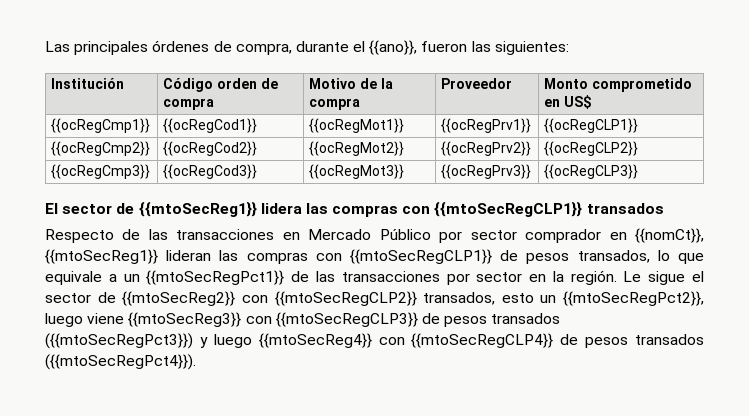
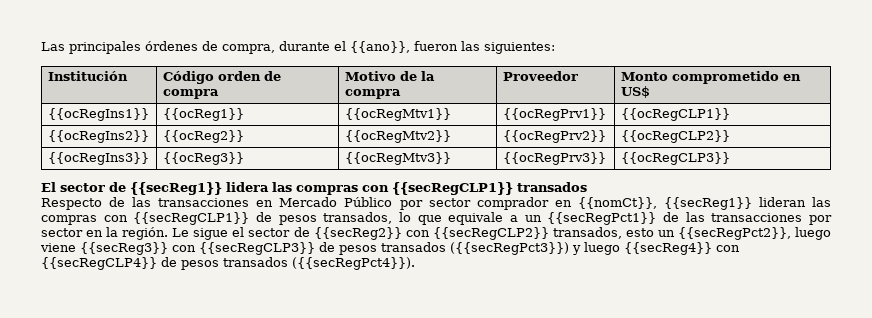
[51,118,151,133] [163,118,258,133] [309,118,405,133] {{ocRegCmp1}} | {{ocRegCod1}} | {{ocRegMot1}} -> [47,108,149,121] [162,108,244,121] [344,108,451,121] {{ocRegIns1}} | {{ocReg1}} | {{ocRegMtv1}}
[51,141,151,156] [163,141,258,156] [309,141,405,156] {{ocRegCmp2}} | {{ocRegCod2}} | {{ocRegMot2}} -> [47,130,149,143] [162,130,244,143] [344,130,451,143] {{ocRegIns2}} | {{ocReg2}} | {{ocRegMtv2}}
[51,164,151,179] [163,164,258,179] [309,164,405,179] {{ocRegCmp3}} | {{ocRegCod3}} | {{ocRegMot3}} -> [47,152,149,165] [162,152,244,165] [344,152,451,165] {{ocRegIns3}} | {{ocReg3}} | {{ocRegMtv3}}
[138,201,257,217] {{mtoSecReg1}} -> [130,182,222,195] {{secReg1}}
[434,201,583,217] {{mtoSecRegCLP1}} -> [392,182,513,195] {{secRegCLP1}}
[45,249,158,264] {{mtoSecReg1}} -> [663,197,752,210] {{secReg1}}
[349,249,492,264] {{mtoSecRegCLP1}} -> [133,212,250,225] {{secRegCLP1}}
[146,270,285,285] {{mtoSecRegPct1}} -> [547,212,657,225] {{secRegPct1}}
[122,291,417,306] {{mtoSecReg2}} con {{mtoSecRegCLP2}} -> [313,227,549,240] {{secReg2}} con {{secRegCLP2}}
[563,291,704,306] {{mtoSecRegPct2}}, -> [677,227,791,240] {{secRegPct2}},
[128,312,561,327] [45,333,193,349] {{mtoSecReg3}} con {{mtoSecRegCLP3}} de pesos transados ({{mtoSecRegPct3}}) -> [80,242,569,255] {{secReg3}} con {{secRegCLP3}} de pesos transados ({{secRegPct3}})
[258,333,704,348] [45,354,196,370] {{mtoSecReg4}} con {{mtoSecRegCLP4}} de pesos transados ({{mtoSecRegPct4}}). -> [624,242,740,255] [41,257,415,270] {{secReg4}} con {{secRegCLP4}} de pesos transados ({{secRegPct4}}).

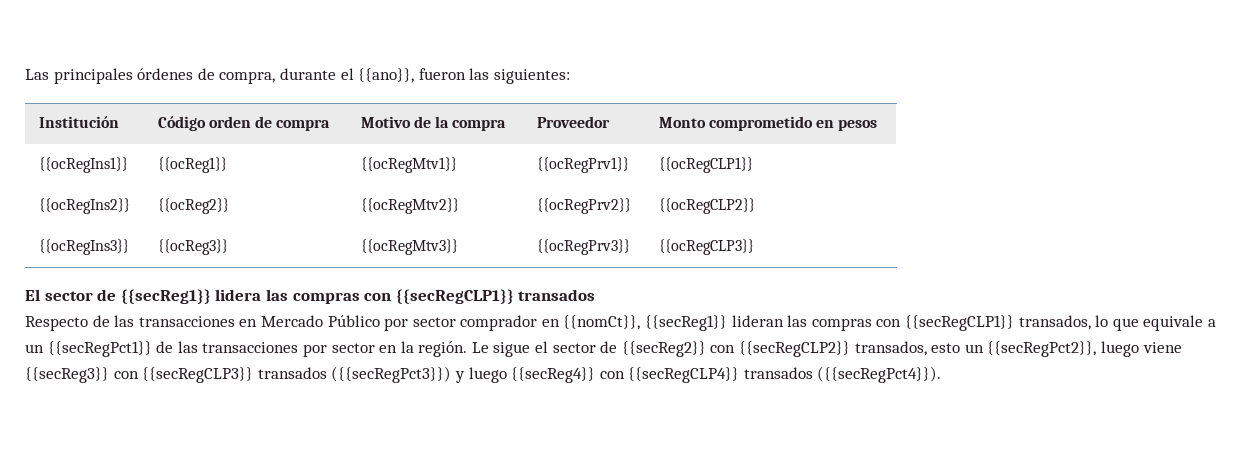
[620,86,650,98] US$ -> [838,120,878,131] pesos
[255,212,317,225] de pesos -> (1015, 323) none
[319,242,377,255] de pesos -> (254, 375) none
[161,257,219,270] de pesos -> (740, 375) none

